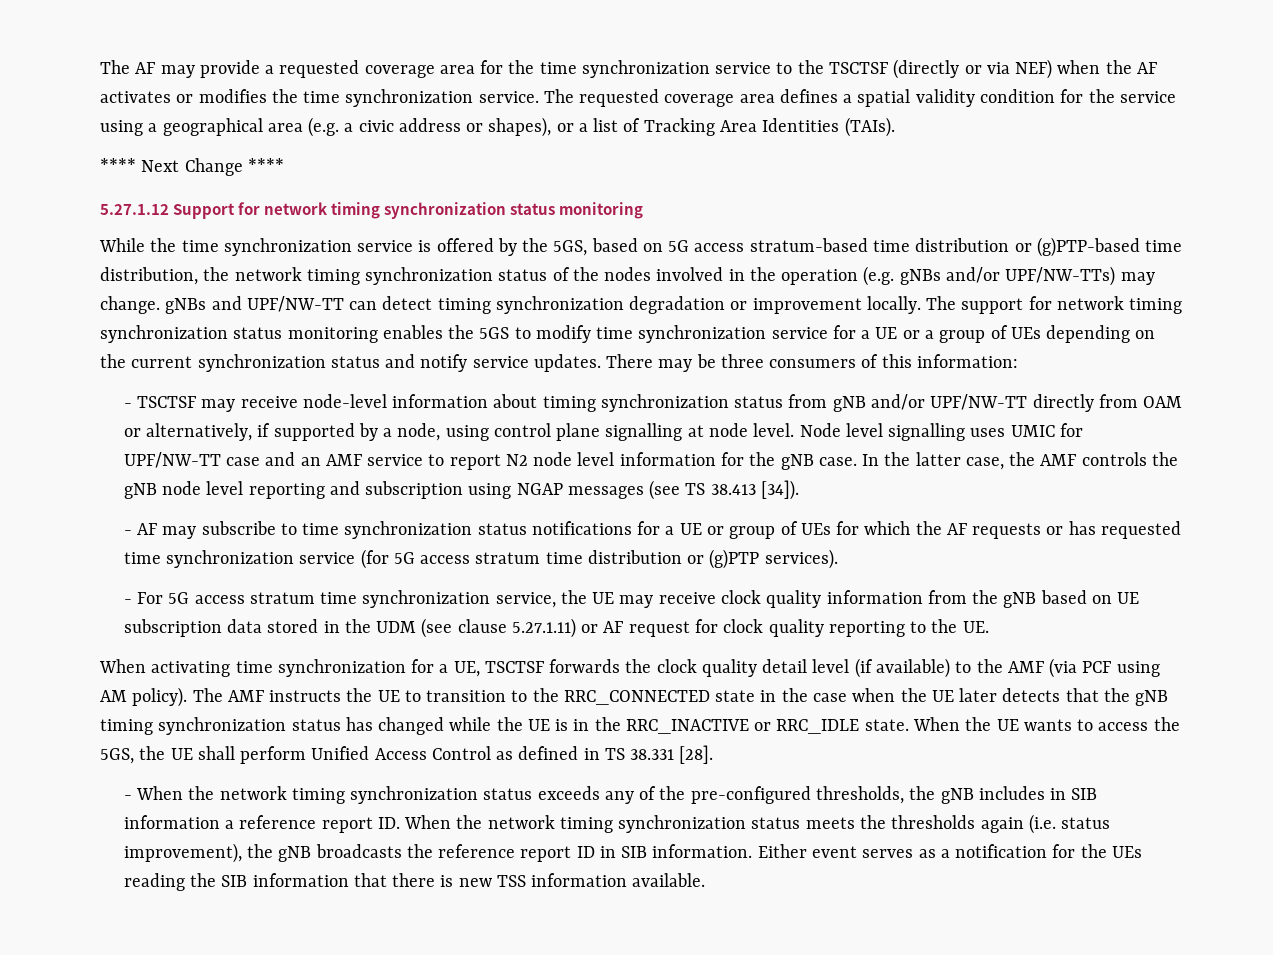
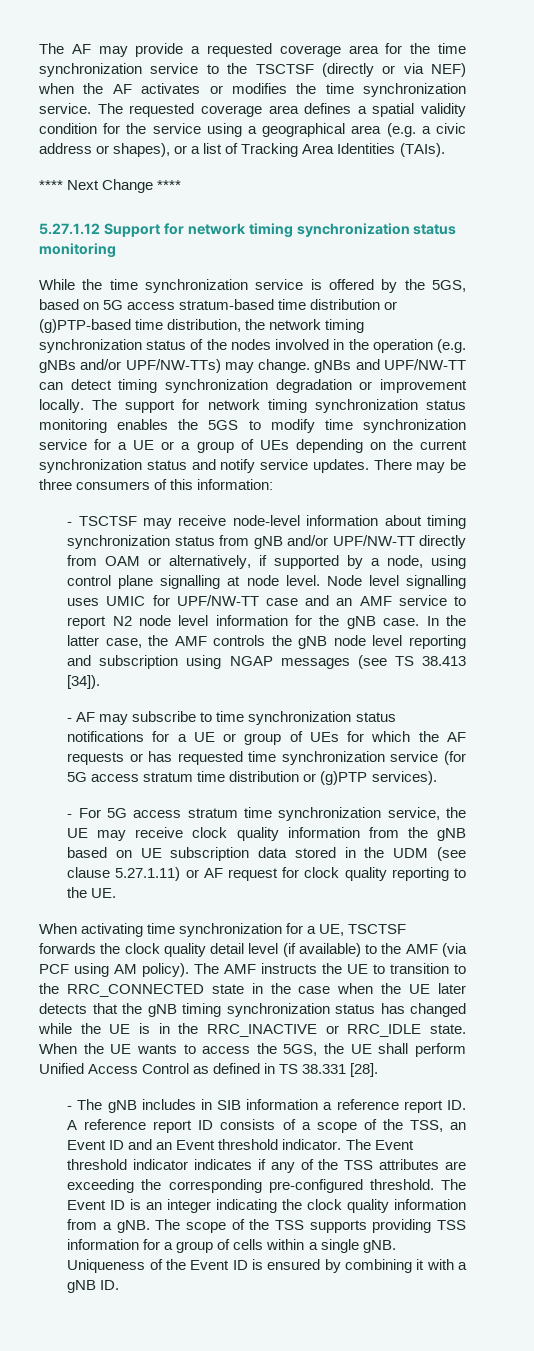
[136,786,936,804] When the network timing synchronization status exceeds any of the pre-configured thresholds, the -> [77,1099,103,1110] The
[404,814,1111,834] [123,843,1142,863] [123,873,706,891] When the network timing synchronization status meets the thresholds again (i.e. status improvement), the gNB broadcasts the reference report ID in SIB information. Either event serves as a notification for the UEs reading the SIB information that there is new TSS information available. -> [67,1119,466,1133] [67,1139,414,1150] [67,1159,467,1173] [67,1179,466,1193] [67,1199,466,1213] [67,1219,467,1233] [67,1239,396,1253] [67,1259,467,1273] [67,1280,120,1293] A reference report ID consists of a scope of the TSS, an Event ID and an Event threshold indicator. The Event threshold indicator indicates if any of the TSS attributes are exceeding the corresponding pre-configured threshold. The Event ID is an integer indicating the clock quality information from a gNB. The scope of the TSS supports providing TSS information for a group of cells within a single gNB. Uniqueness of the Event ID is ensured by combining it with a gNB ID.

